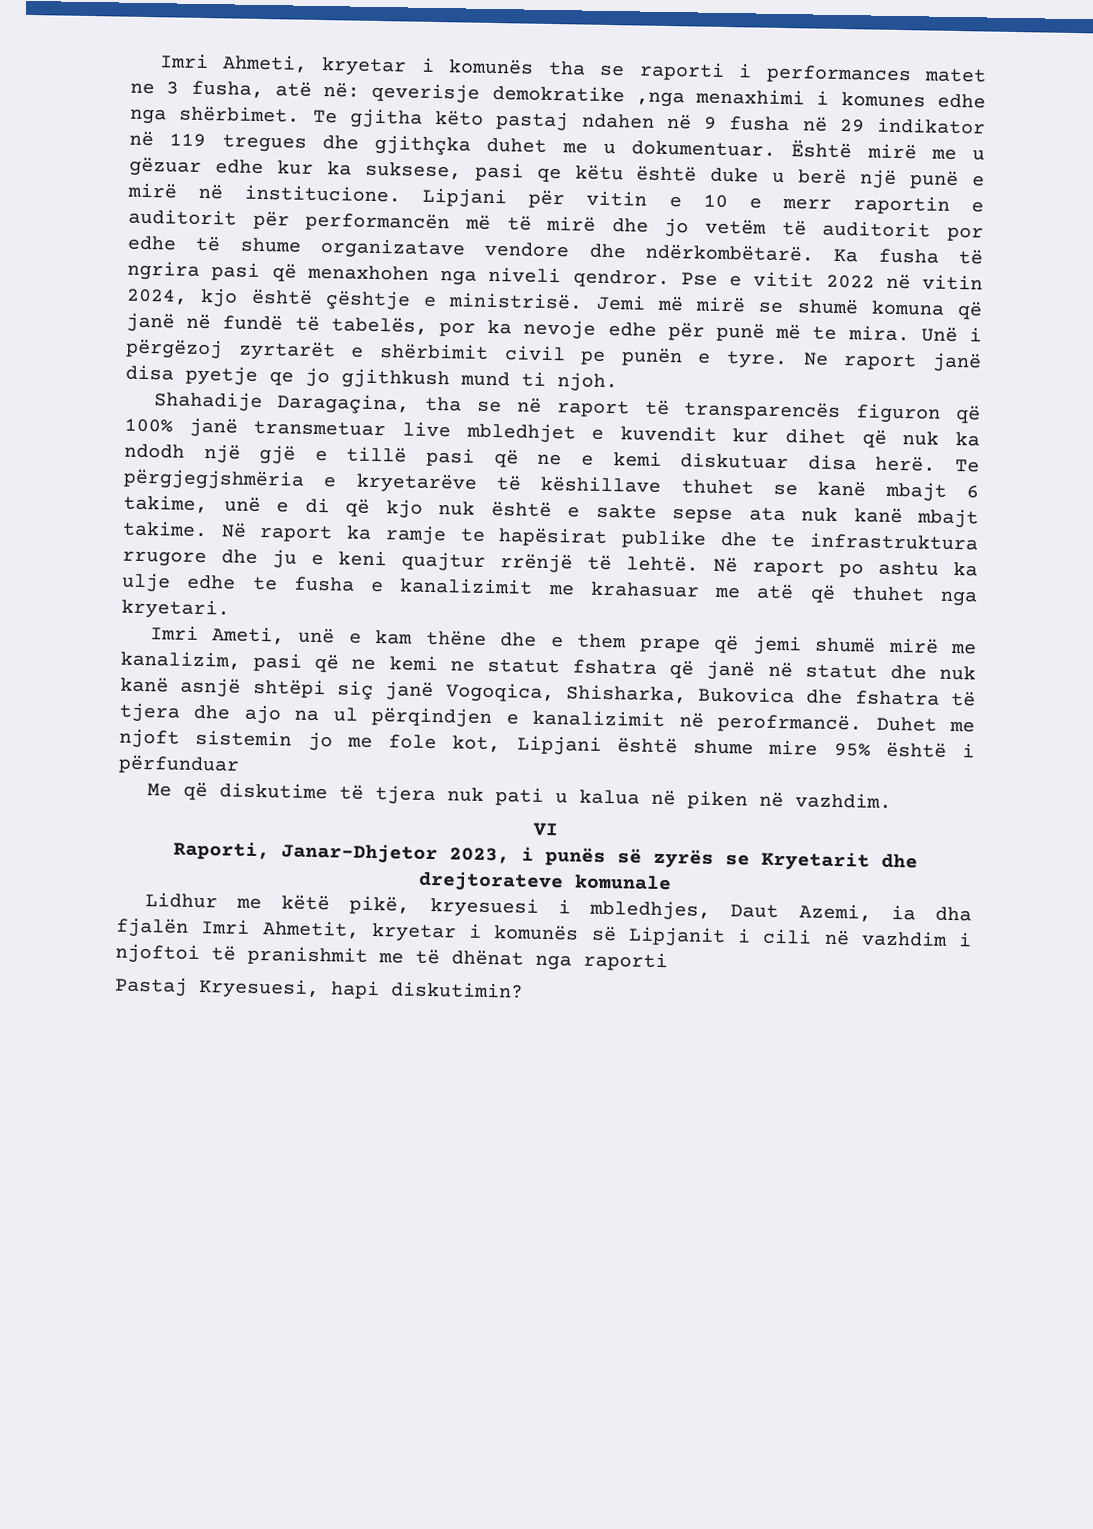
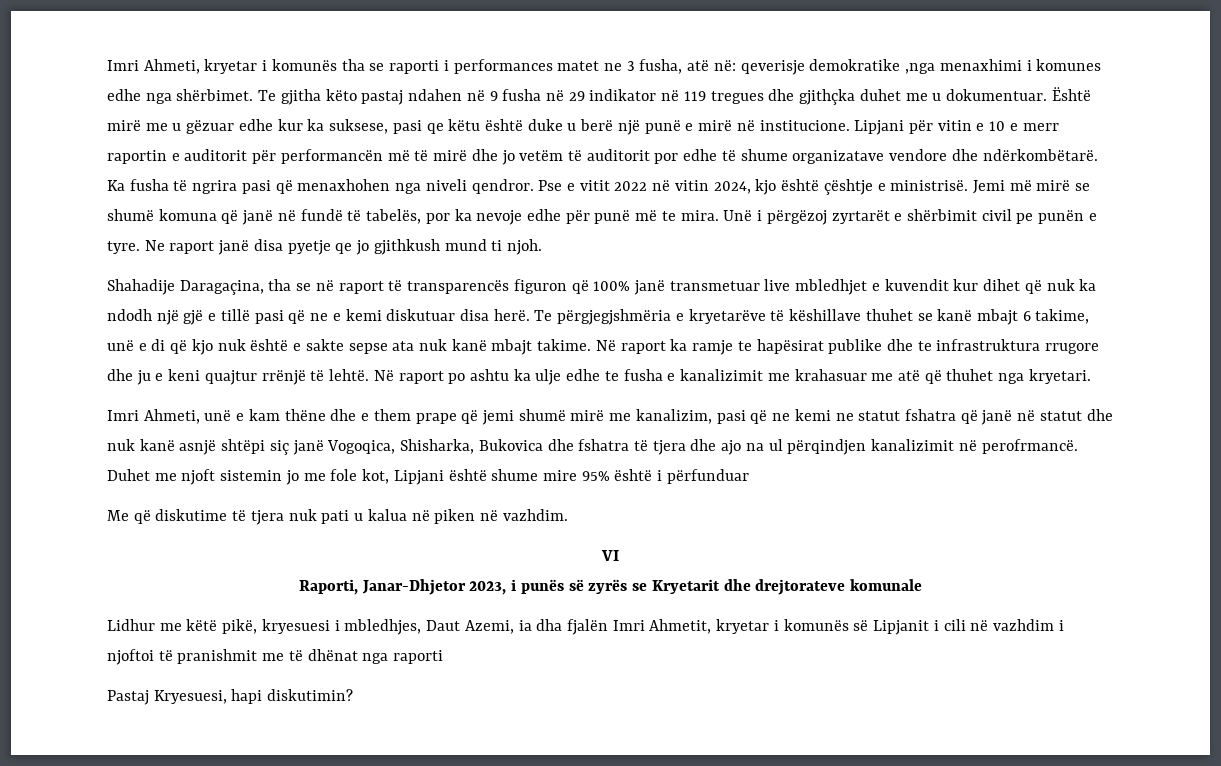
[211,626,285,645] Ameti, -> [143,409,200,424] Ahmeti,
[505,713,519,725] e -> (867, 447) none

